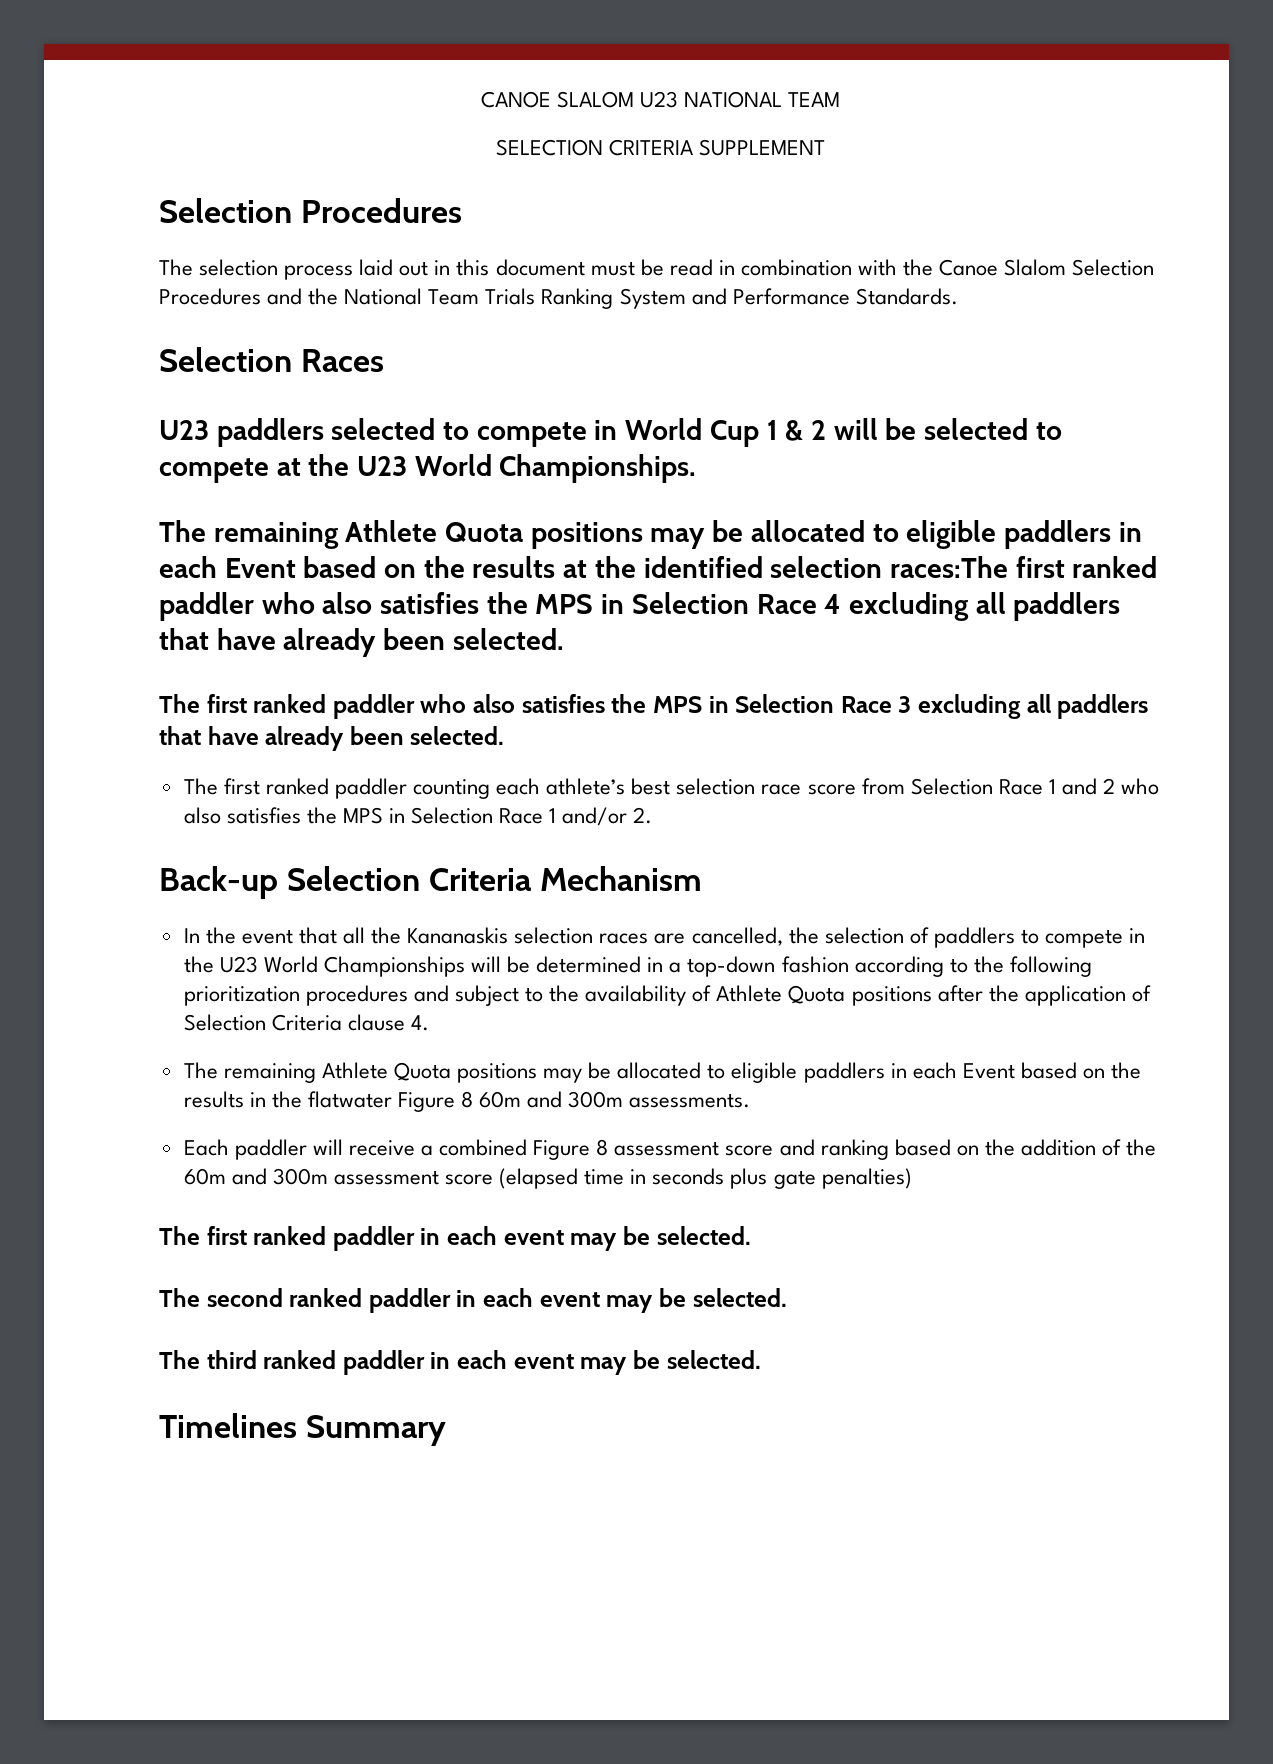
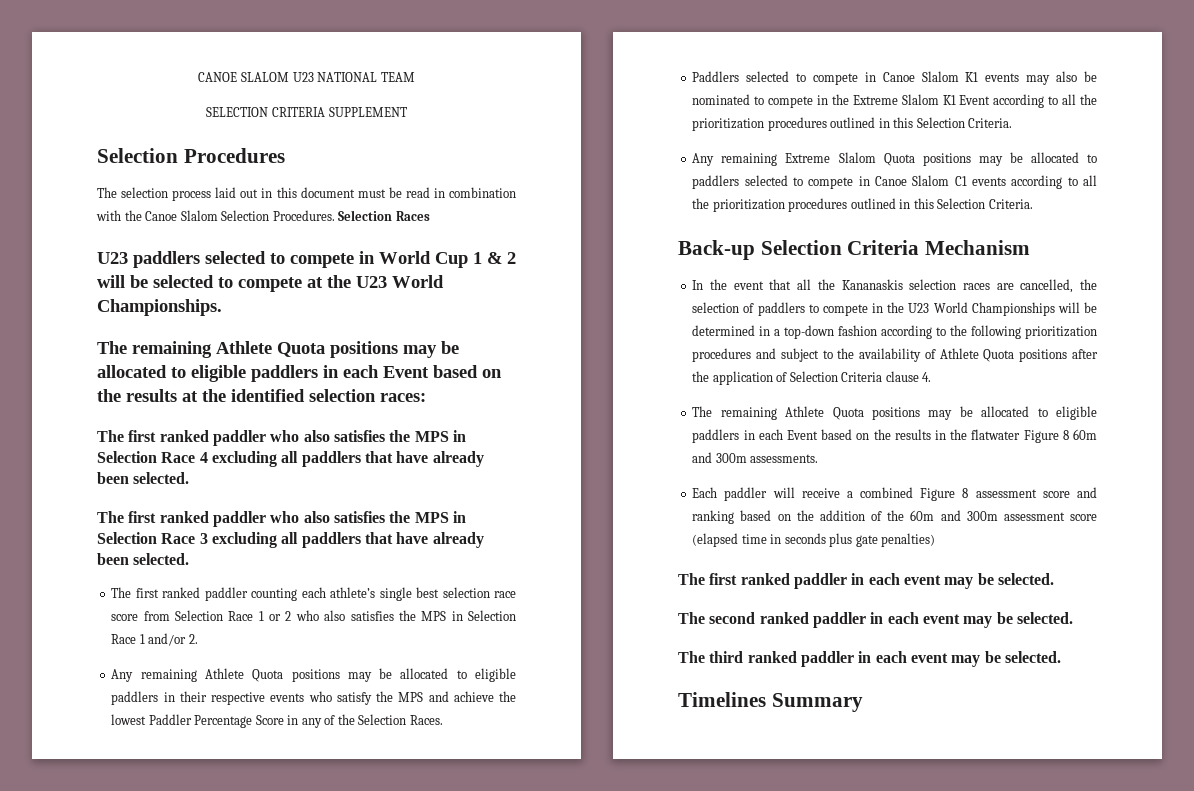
[159,288,958,309] Procedures and the National Team Trials Ranking System and Performance Standards. // -> [272,210,335,221] Procedures.
[889,556,1008,578] races:The -> [380,393,426,402] [97,430,124,442] races: // The
(626, 786) none -> [379,587,412,601] single
[1061,778,1097,795] and -> [269,614,282,621] or
(653, 815) none -> [111,668,516,682] [111,691,516,705] [111,714,443,728] [692,71,1097,85] [692,94,1097,108] [692,117,1013,131] [692,152,1097,166] [692,175,1097,189] [692,198,1033,212] // Any remaining Athlete Quota positions may be allocated to eligible paddlers in their respective events who satisfy the MPS and achieve the lowest Paddler Percentage Score in any of the Selection Races. // Paddlers selected to compete in Canoe Slalom K1 events may also be nominated to compete in the Extreme Slalom K1 Event according to all the prioritization procedures outlined in this Selection Criteria. // Any remaining Extreme Slalom Quota positions may be allocated to paddlers selected to compete in Canoe Slalom C1 events according to all the prioritization procedures outlined in this Selection Criteria.

